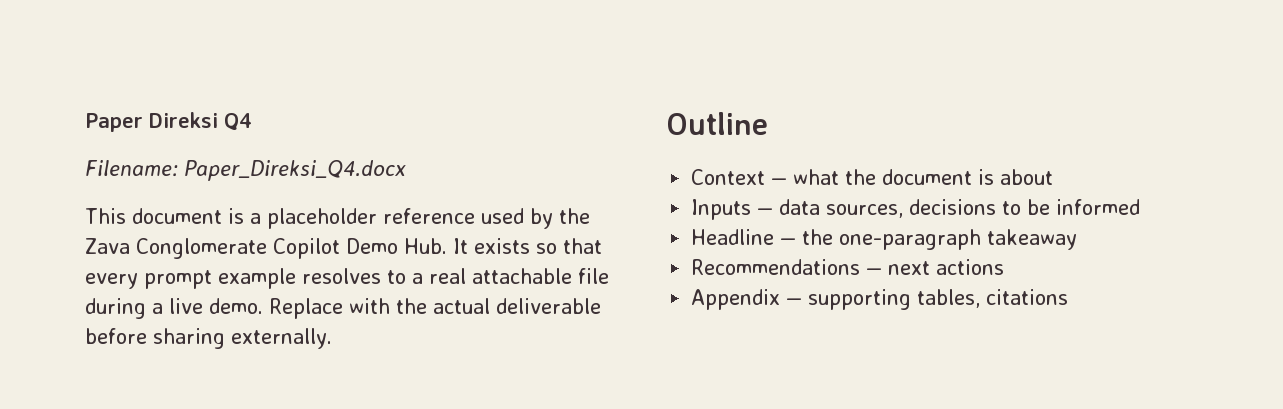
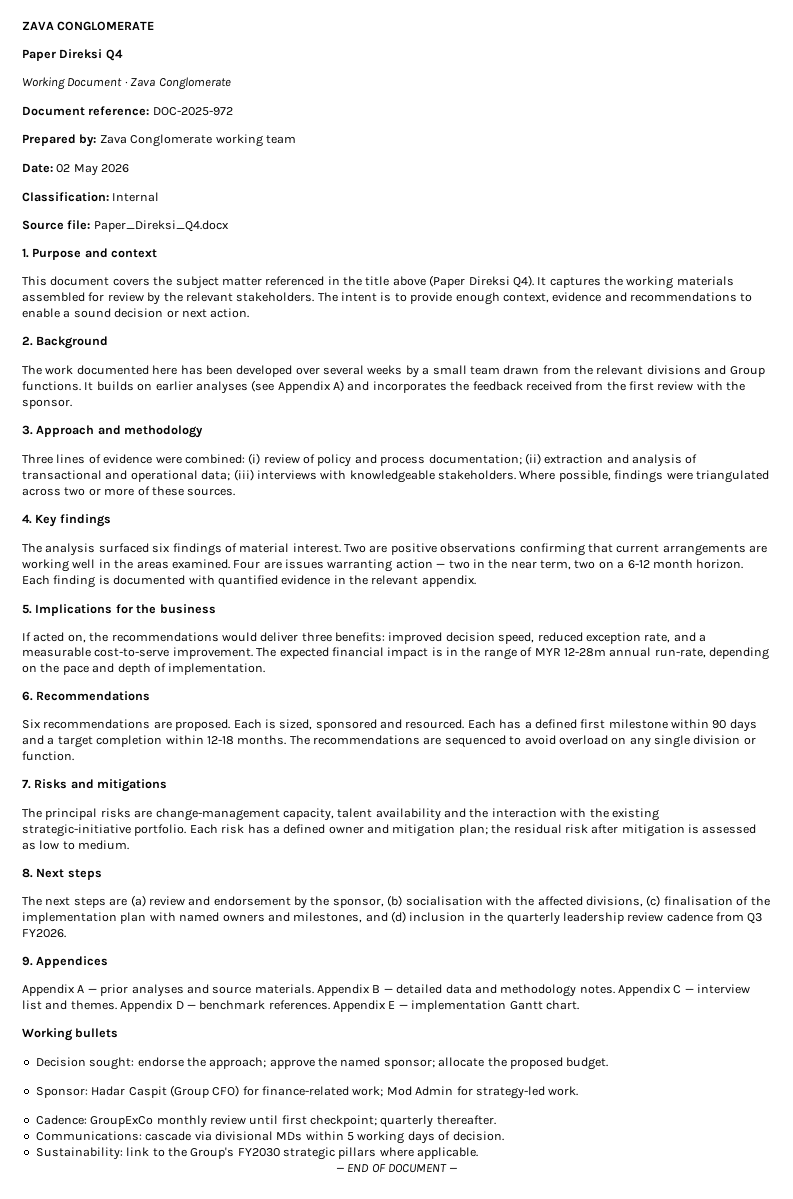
(85, 122) none -> [22,21,155,31] ZAVA CONGLOMERATE //
[85,160,406,181] [85,208,590,229] [85,238,602,259] [85,268,609,289] [85,298,601,319] [85,328,332,349] [667,112,768,135] [691,169,1054,185] [691,199,1141,220] [691,229,1078,250] [691,259,1005,275] [691,289,1069,310] Filename: Paper_Direksi_Q4.docx // This document is a placeholder reference used by the Zava Conglomerate Copilot Demo Hub. It exists so that every prompt example resolves to a real attachable file during a live demo. Replace with the actual deliverable before sharing externally. // Outline // Context — what the document is about // Inputs — data sources, decisions to be informed // Headline — the one-paragraph takeaway // Recommendations — next actions // Appendix — supporting tables, citations -> [22,77,231,90] [22,106,233,116] [22,134,296,147] [22,163,130,176] [22,192,160,202] [22,220,229,232] [22,248,158,260] [22,275,734,289] [22,292,753,305] [22,308,250,318] [22,336,109,349] [22,365,765,378] [22,380,746,394] [22,399,72,409] [22,425,204,438] [22,453,698,467] [22,469,769,483] [22,486,236,496] [22,514,111,527] [22,543,767,556] [22,559,744,572] [22,575,476,588] [22,604,216,616] [22,632,706,644] [22,647,769,660] [22,663,266,675] [22,691,151,701] [22,719,757,732] [22,735,756,748] [22,751,74,761] [22,779,168,792] [22,808,659,821] [22,824,757,837] [22,840,130,850] [22,868,102,880] [22,895,770,909] [22,911,763,925] [22,929,66,938] [22,956,109,968] [22,984,751,997] [22,1000,579,1012] [22,1028,119,1041] [35,1057,609,1070] [35,1085,579,1099] [35,1115,496,1128] [35,1131,504,1144] [35,1147,479,1160] [335,1164,458,1173] Working Document · Zava Conglomerate // Document reference: DOC-2025-972 // Prepared by: Zava Conglomerate working team // Date: 02 May 2026 // Classification: Internal // Source file: Paper_Direksi_Q4.docx // 1. Purpose and context // This document covers the subject matter referenced in the title above (Paper Direksi Q4). It captures the working materials assembled for review by the relevant stakeholders. The intent is to provide enough context, evidence and recommendations to enable a sound decision or next action. // 2. Background // The work documented here has been developed over several weeks by a small team drawn from the relevant divisions and Group functions. It builds on earlier analyses (see Appendix A) and incorporates the feedback received from the first review with the sponsor. // 3. Approach and methodology // Three lines of evidence were combined: (i) review of policy and process documentation; (ii) extraction and analysis of transactional and operational data; (iii) interviews with knowledgeable stakeholders. Where possible, findings were triangulated across two or more of these sources. // 4. Key findings // The analysis surfaced six findings of material interest. Two are positive observations confirming that current arrangements are working well in the areas examined. Four are issues warranting action — two in the near term, two on a 6-12 month horizon. Each finding is documented with quantified evidence in the relevant appendix. // 5. Implications for the business // If acted on, the recommendations would deliver three benefits: improved decision speed, reduced exception rate, and a measurable cost-to-serve improvement. The expected financial impact is in the range of MYR 12-28m annual run-rate, depending on the pace and depth of implementation. // 6. Recommendations // Six recommendations are proposed. Each is sized, sponsored and resourced. Each has a defined first milestone within 90 days and a target completion within 12-18 months. The recommendations are sequenced to avoid overload on any single division or function. // 7. Risks and mitigations // The principal risks are change-management capacity, talent availability and the interaction with the existing strategic-initiative portfolio. Each risk has a defined owner and mitigation plan; the residual risk after mitigation is assessed as low to medium. // 8. Next steps // The next steps are (a) review and endorsement by the sponsor, (b) socialisation with the affected divisions, (c) finalisation of the implementation plan with named owners and milestones, and (d) inclusion in the quarterly leadership review cadence from Q3 FY2026. // 9. Appendices // Appendix A — prior analyses and source materials. Appendix B — detailed data and methodology notes. Appendix C — interview list and themes. Appendix D — benchmark references. Appendix E — implementation Gantt chart. // Working bullets // Decision sought: endorse the approach; approve the named sponsor; allocate the proposed budget. // Sponsor: Hadar Caspit (Group CFO) for finance-related work; Mod Admin for strategy-led work. // Cadence: GroupExCo monthly review until first checkpoint; quarterly thereafter. // Communications: cascade via divisional MDs within 5 working days of decision. // Sustainability: link to the Group's FY2030 strategic pillars where applicable. // — END OF DOCUMENT —

